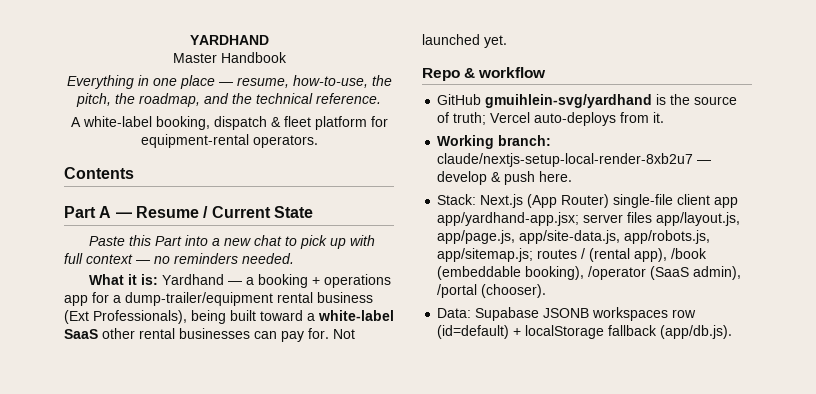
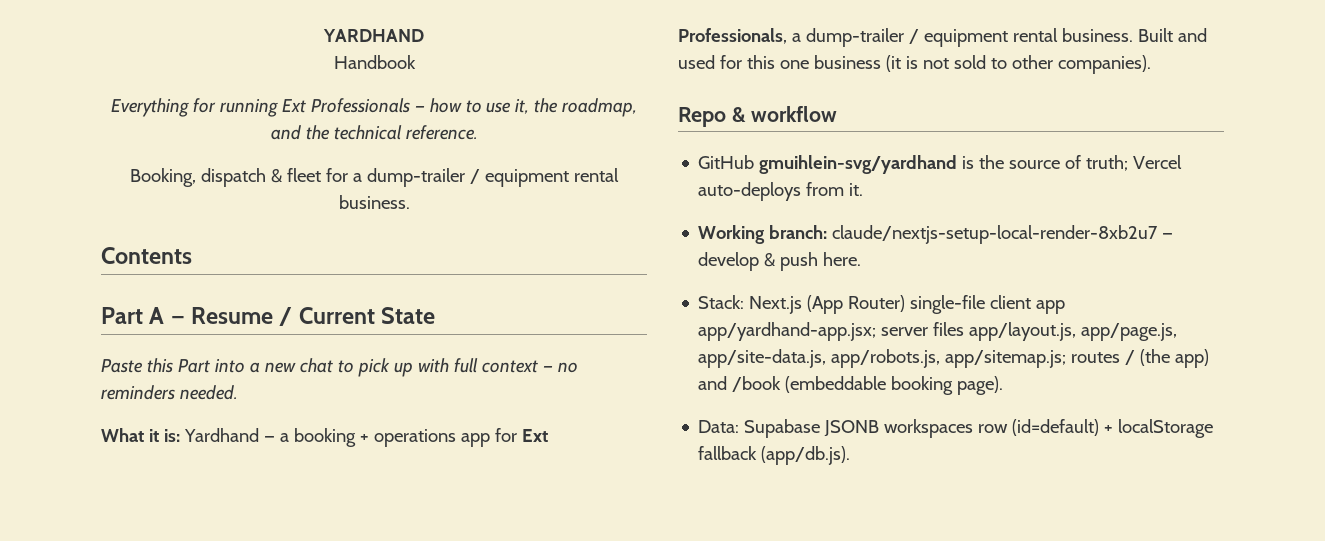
[172,53,217,63] Master -> (425, 35) none
[137,75,392,89] [76,93,111,107] in one place — resume, how-to-use, the pitch, -> [192,98,530,117] for running Ext Professionals — how to use it,
[70,116,388,130] [140,134,318,148] A white-label booking, dispatch & fleet platform for equipment-rental operators. -> [130,168,619,187] [338,195,410,209] Booking, dispatch & fleet for a dump-trailer / equipment rental business.
[113,292,373,306] [64,310,394,324] [64,328,355,342] [422,34,507,48] a dump-trailer/equipment rental business (Ext Professionals), being built toward a white-label SaaS other rental businesses can pay for. Not launched yet. -> [521,429,548,442] [678,28,1207,47] [678,55,1151,74] Ext Professionals, a dump-trailer / equipment rental business. Built and used for this one business (it is not sold to other companies).
[589,248,708,262] [437,266,742,280] [437,284,547,298] (rental app), /book (embeddable booking), /operator (SaaS admin), /portal (chooser). -> [1140,349,1210,368] [698,376,1004,395] (the app) and /book (embeddable booking page).

